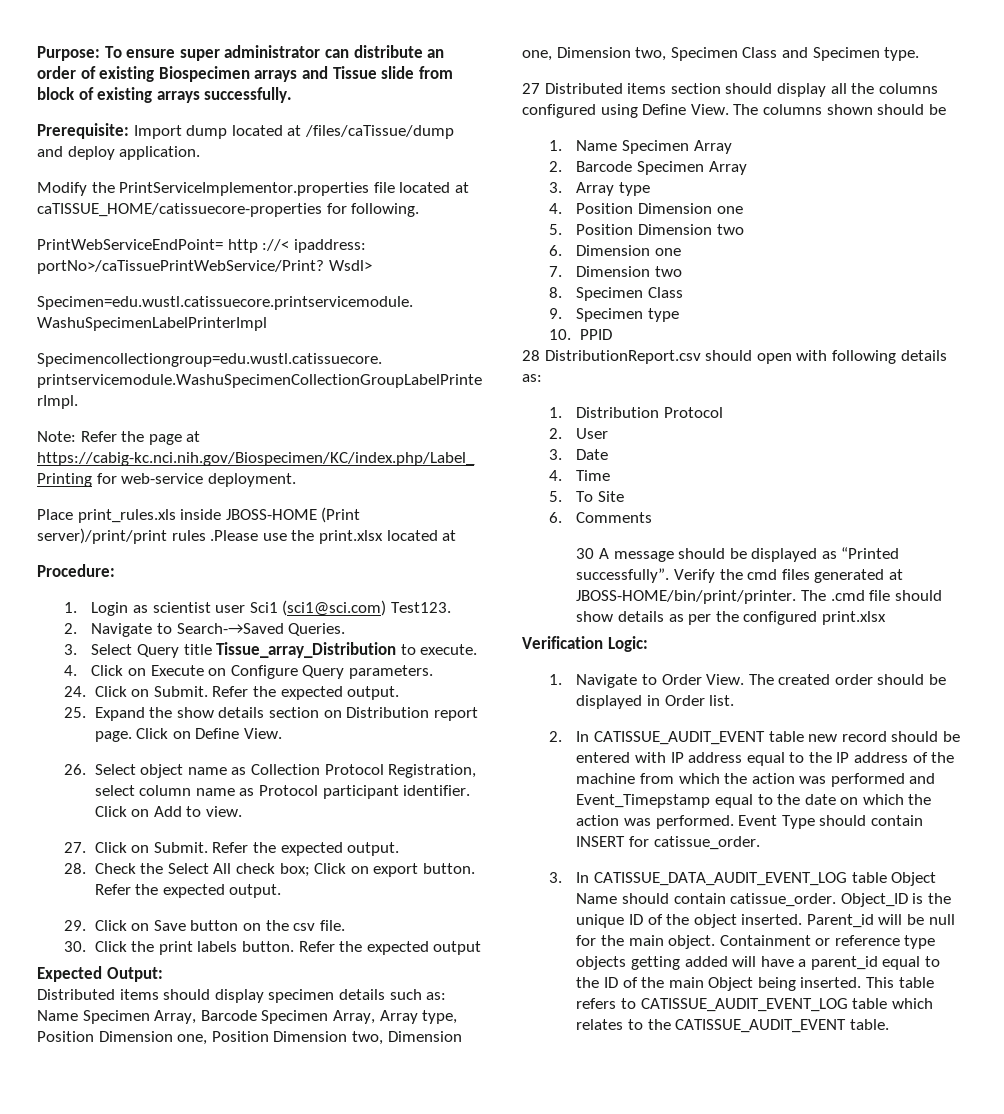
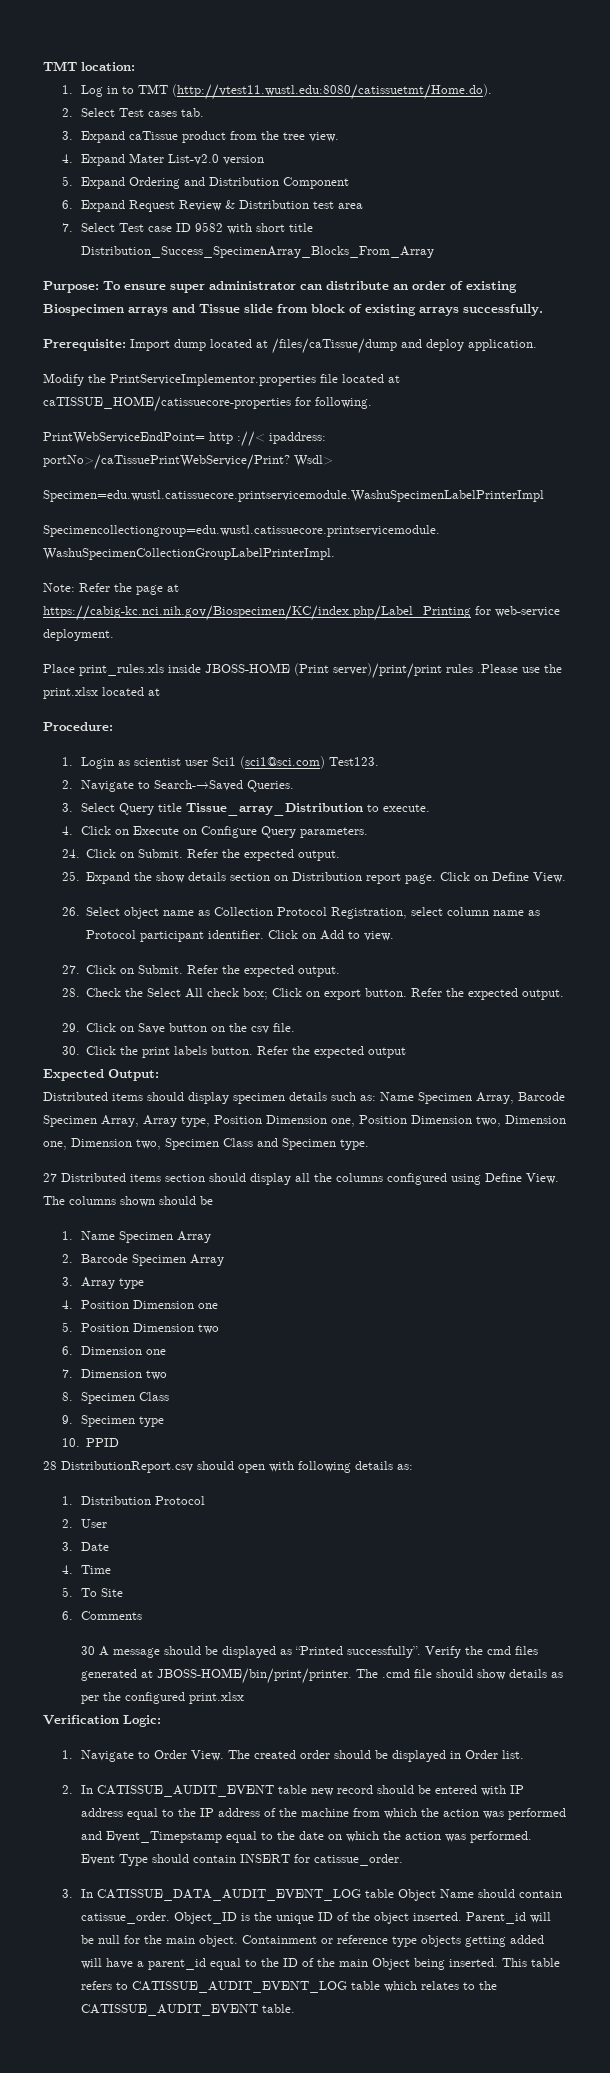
(37, 53) none -> [43,61,135,71] [61,84,492,100] [61,108,204,117] [61,131,339,143] [61,153,264,166] [61,176,349,189] [61,200,363,212] [61,222,313,234] [80,246,434,258] TMT location: // 1. Log in to TMT (http://vtest11.wustl.edu:8080/catissuetmt/Home.do). // 2. Select Test cases tab. // 3. Expand caTissue product from the tree view. // 4. Expand Mater List-v2.0 version // 5. Expand Ordering and Distribution Component // 6. Expand Request Review & Distribution test area // 7. Select Test case ID 9582 with short title Distribution_Success_SpecimenArray_Blocks_From_Array //

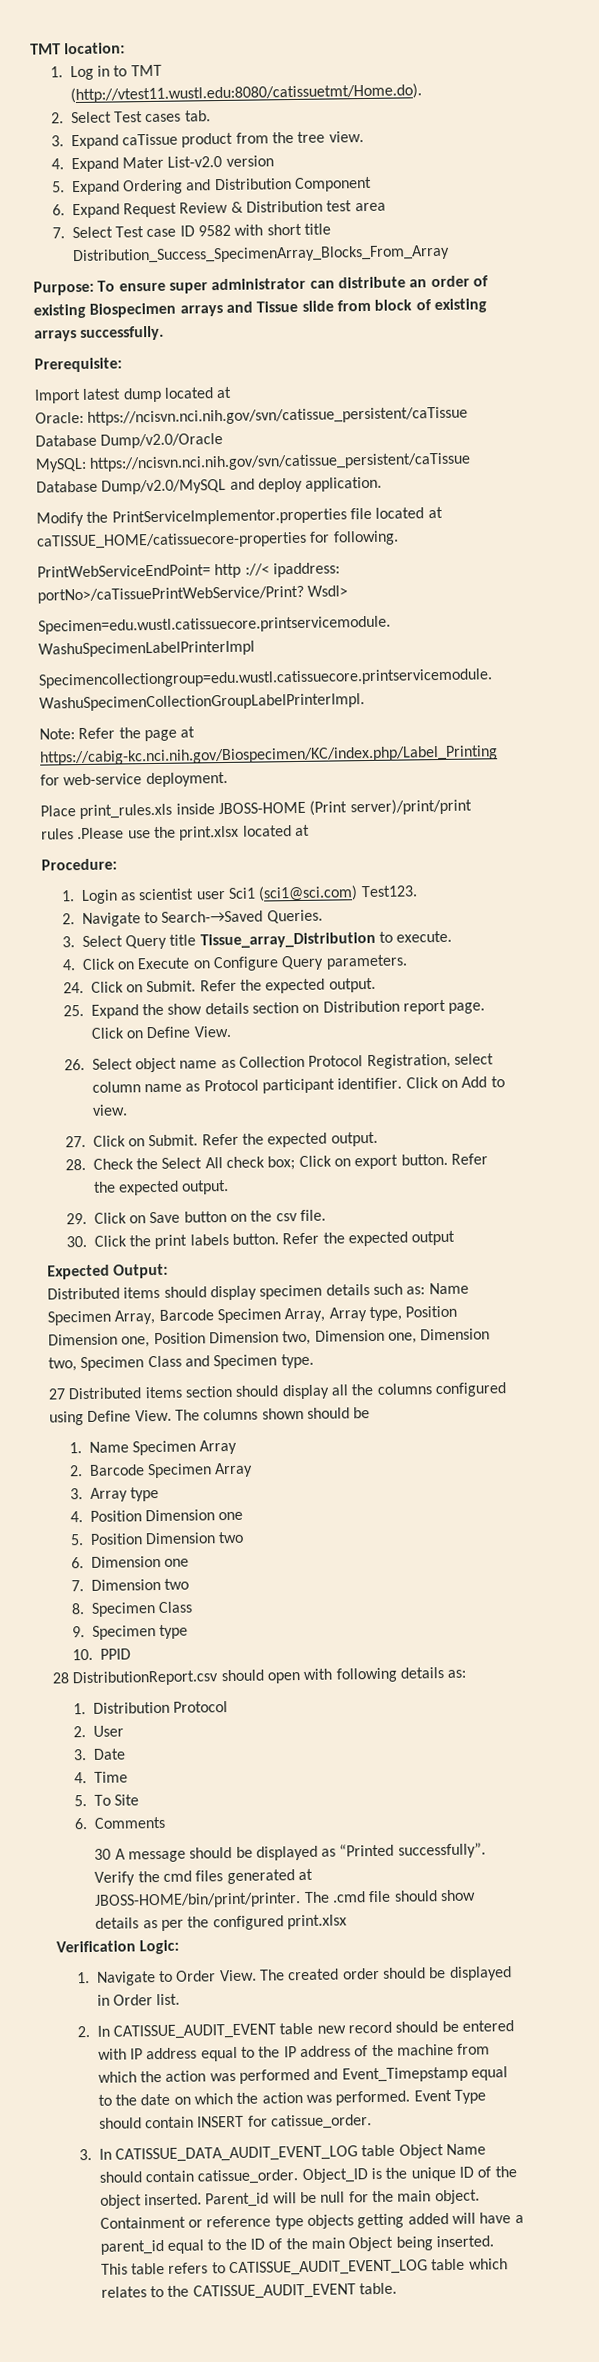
[130,339,170,351] Import -> [34,388,122,404] // Import latest
[272,338,397,354] /files/caTissue/dump -> [35,406,469,426] [35,432,224,449] [35,452,472,473] [36,478,227,495] // Oracle: https://ncisvn.nci.nih.gov/svn/catissue_persistent/caTissue Database Dump/v2.0/Oracle // MySQL: https://ncisvn.nci.nih.gov/svn/catissue_persistent/caTissue Database Dump/v2.0/MySQL

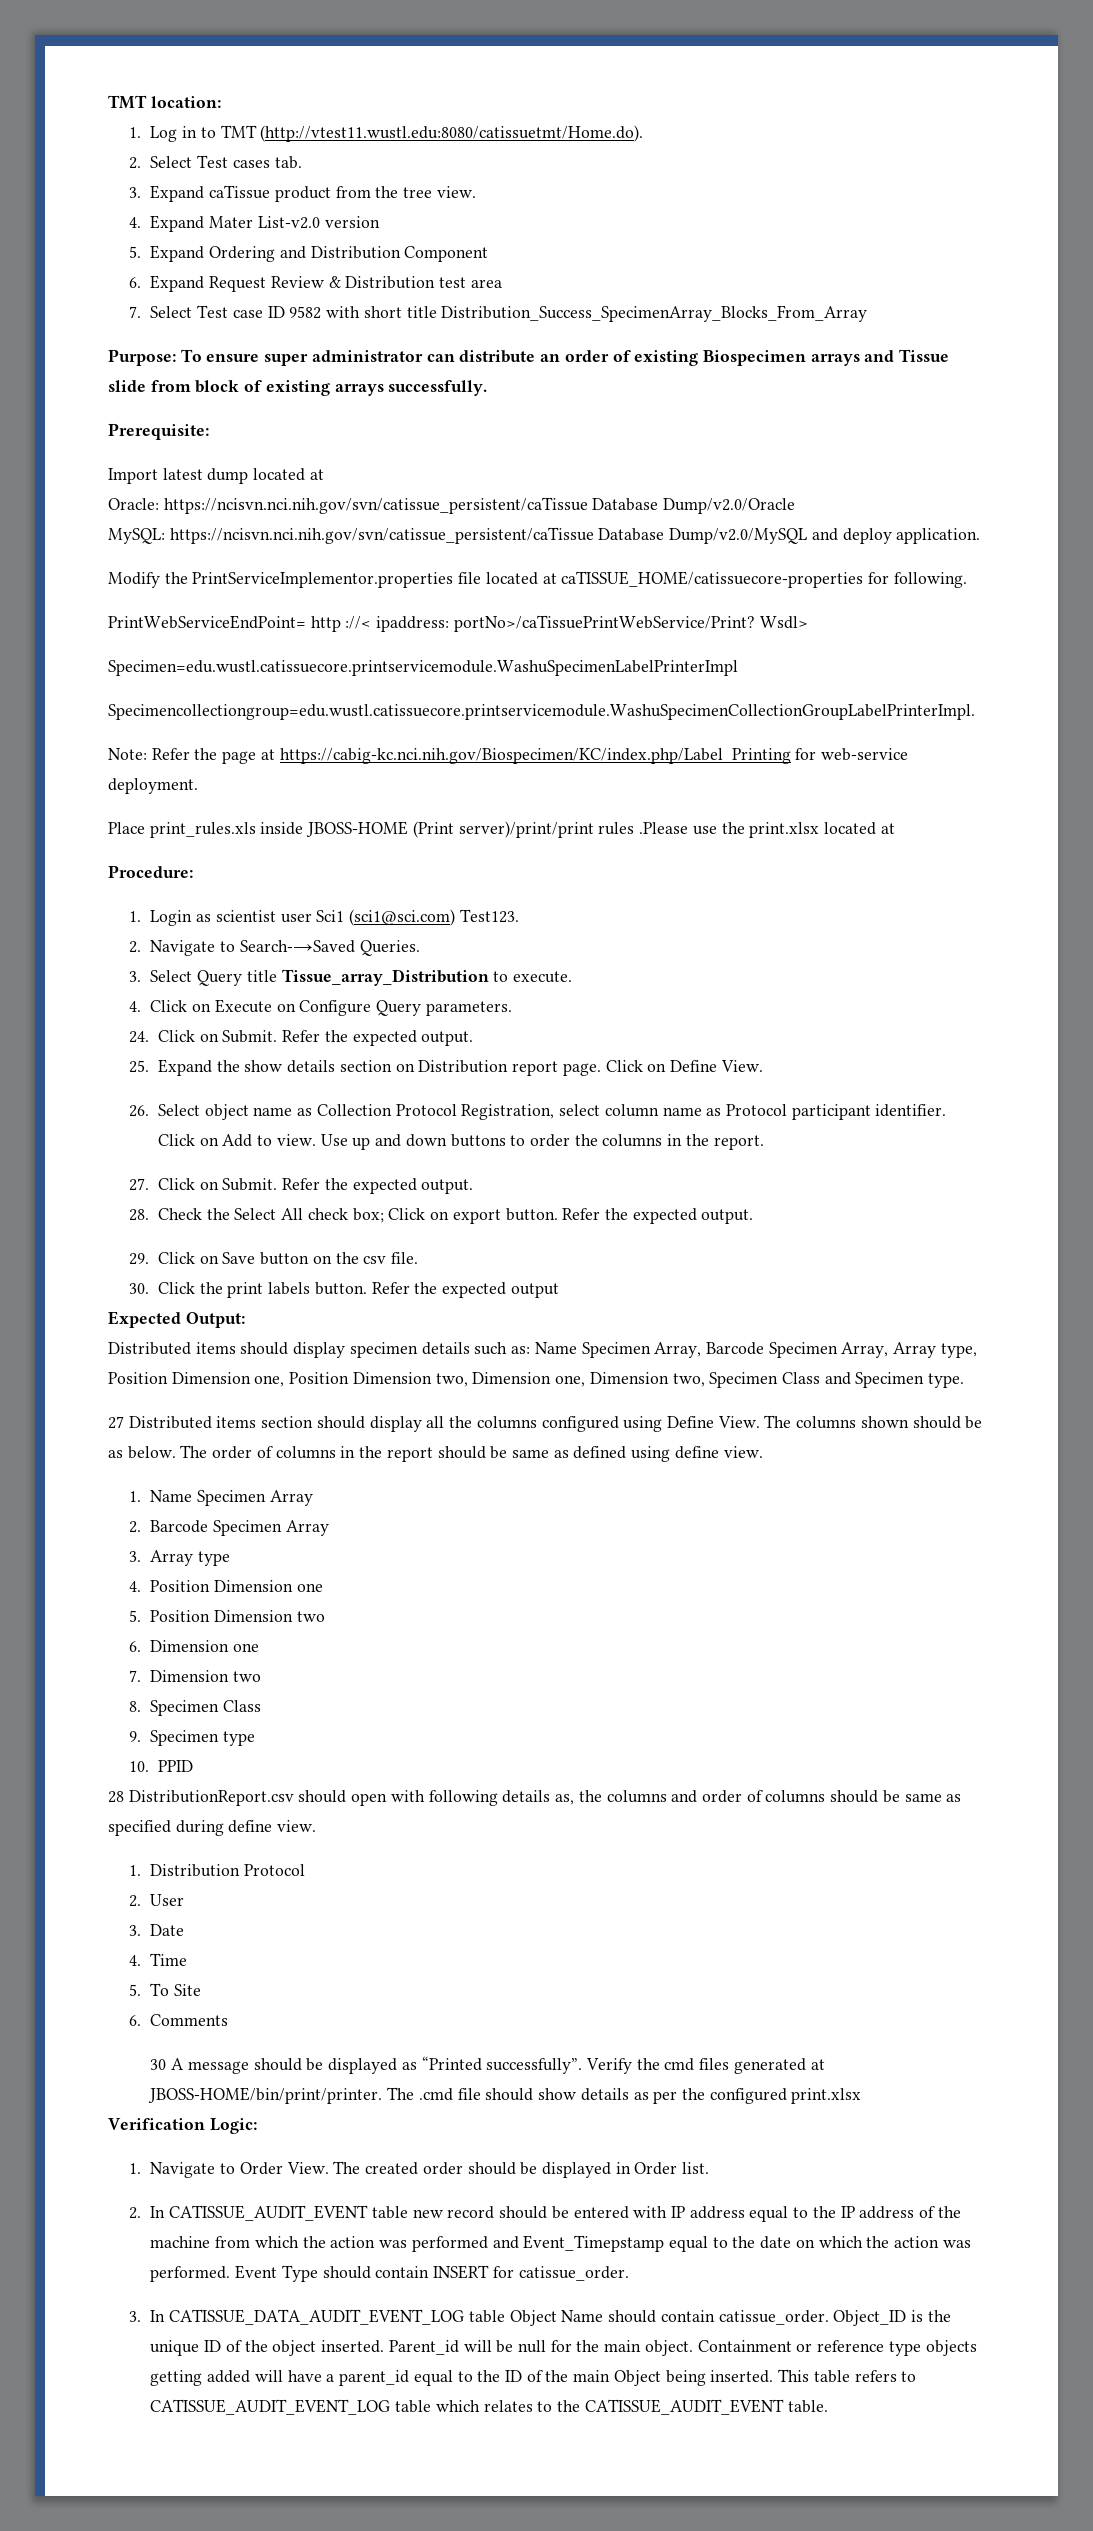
(128, 1110) none -> [320,1134,764,1150] Use up and down buttons to order the columns in the report.
(371, 1413) none -> [108,1445,763,1462] as below. The order of columns in the report should be same as defined using define view.
[447,1669,467,1678] as: -> [555,1790,962,1805] [108,1820,317,1836] as, the columns and order of columns should be same as specified during define view.

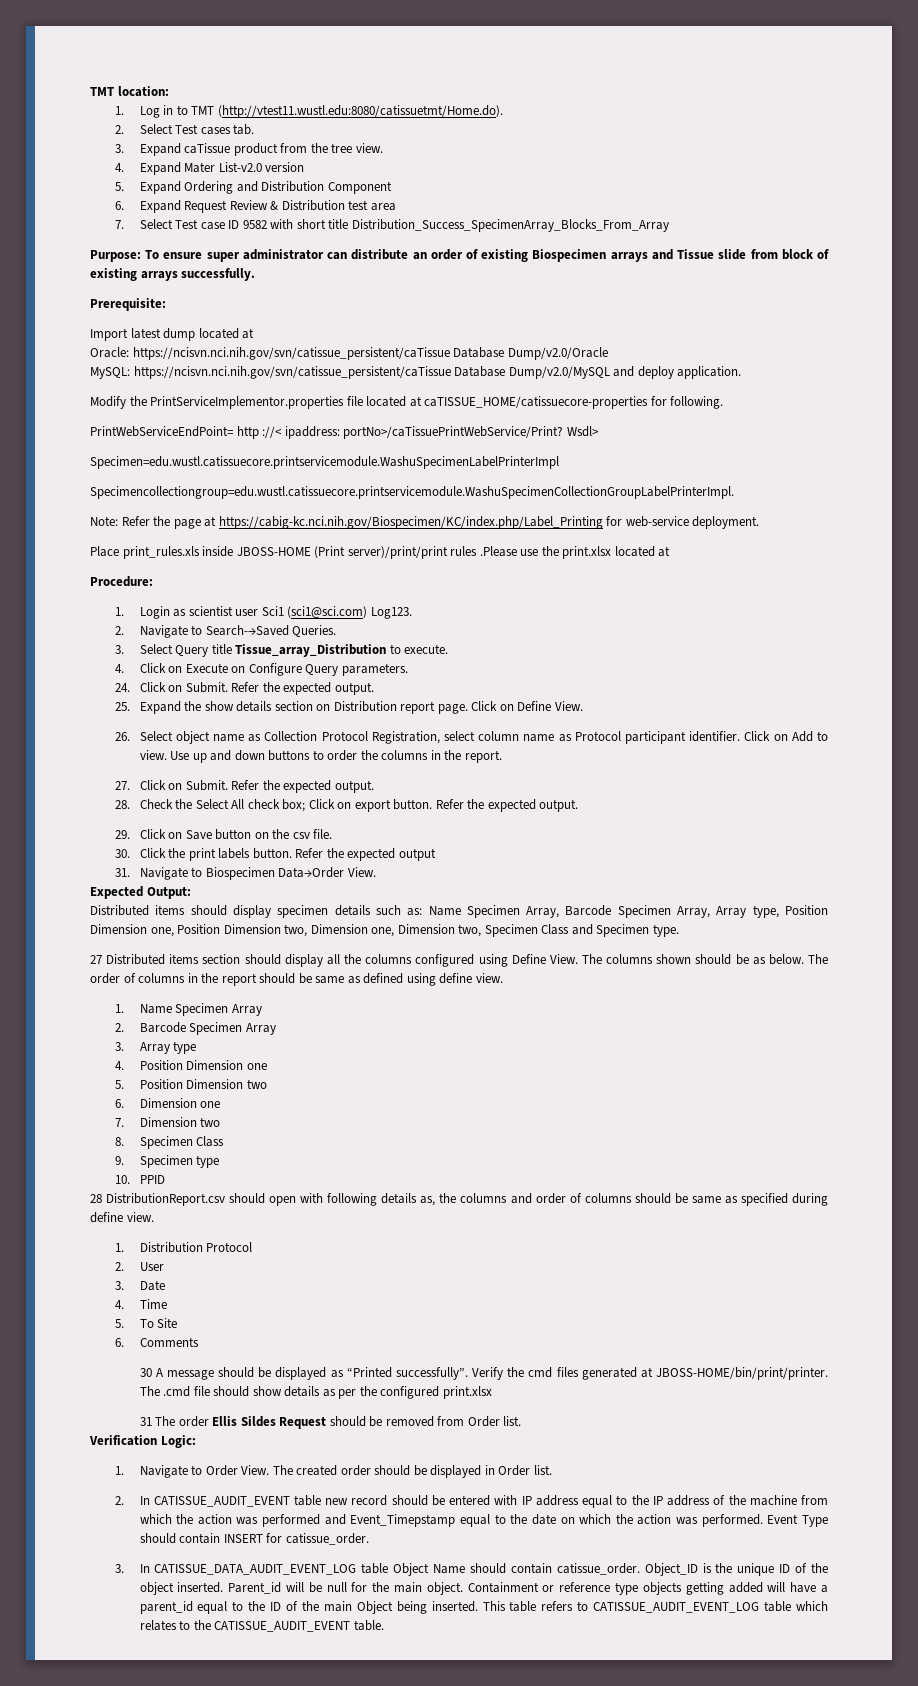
[459,909,519,923] Test123. -> [370,607,412,619] Log123.
(559, 1290) none -> [114,867,376,880] // 31. Navigate to Biospecimen Data→Order View.
(862, 2096) none -> [139,1416,522,1429] // 31 The order Ellis Sildes Request should be removed from Order list.

